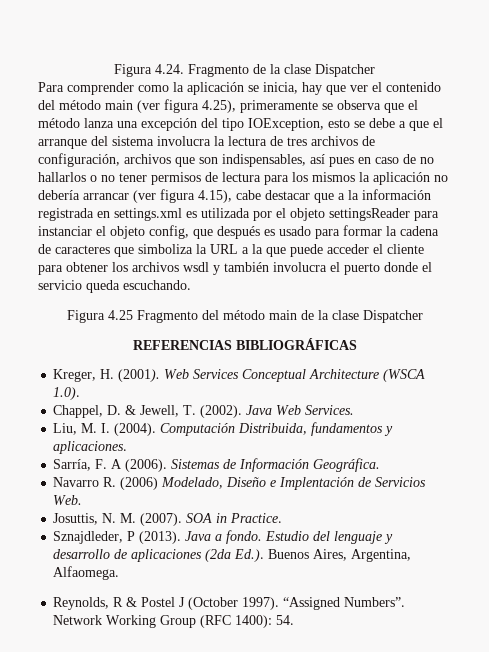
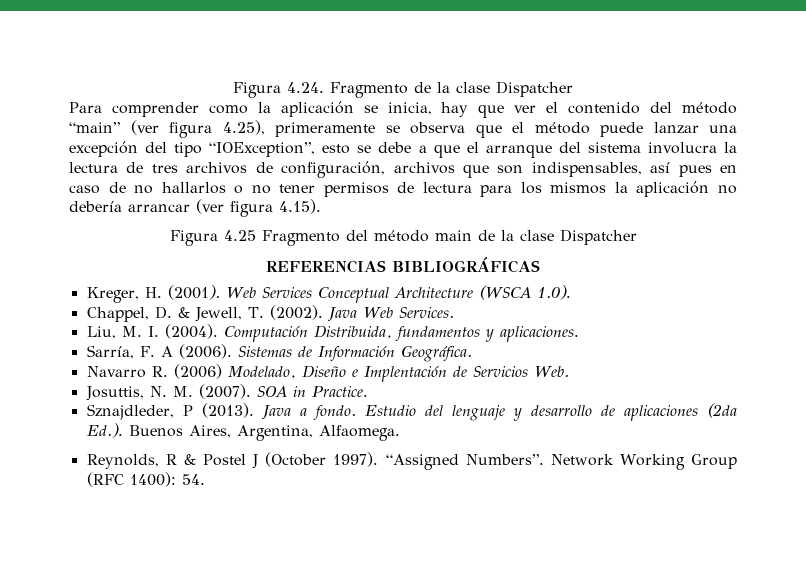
[105,100,133,110] main -> [69,122,120,133] “main”
[84,118,114,128] lanza -> [600,122,699,137] puede lanzar
[248,118,324,131] IOException, -> [209,142,316,157] “IOException”,
[198,189,431,203] [38,208,439,221] [38,225,439,239] [38,244,424,257] [38,262,432,275] [38,280,191,293] 4.15), cabe destacar que a la información registrada en settings.xml es utilizada por el objeto settingsReader para instanciar el objeto config, que después es usado para formar la cadena de caracteres que simboliza la URL a la que puede acceder el cliente para obtener los archivos wsdl y también involucra el puerto donde el servicio queda escuchando. -> [279,199,321,214] 4.15).

